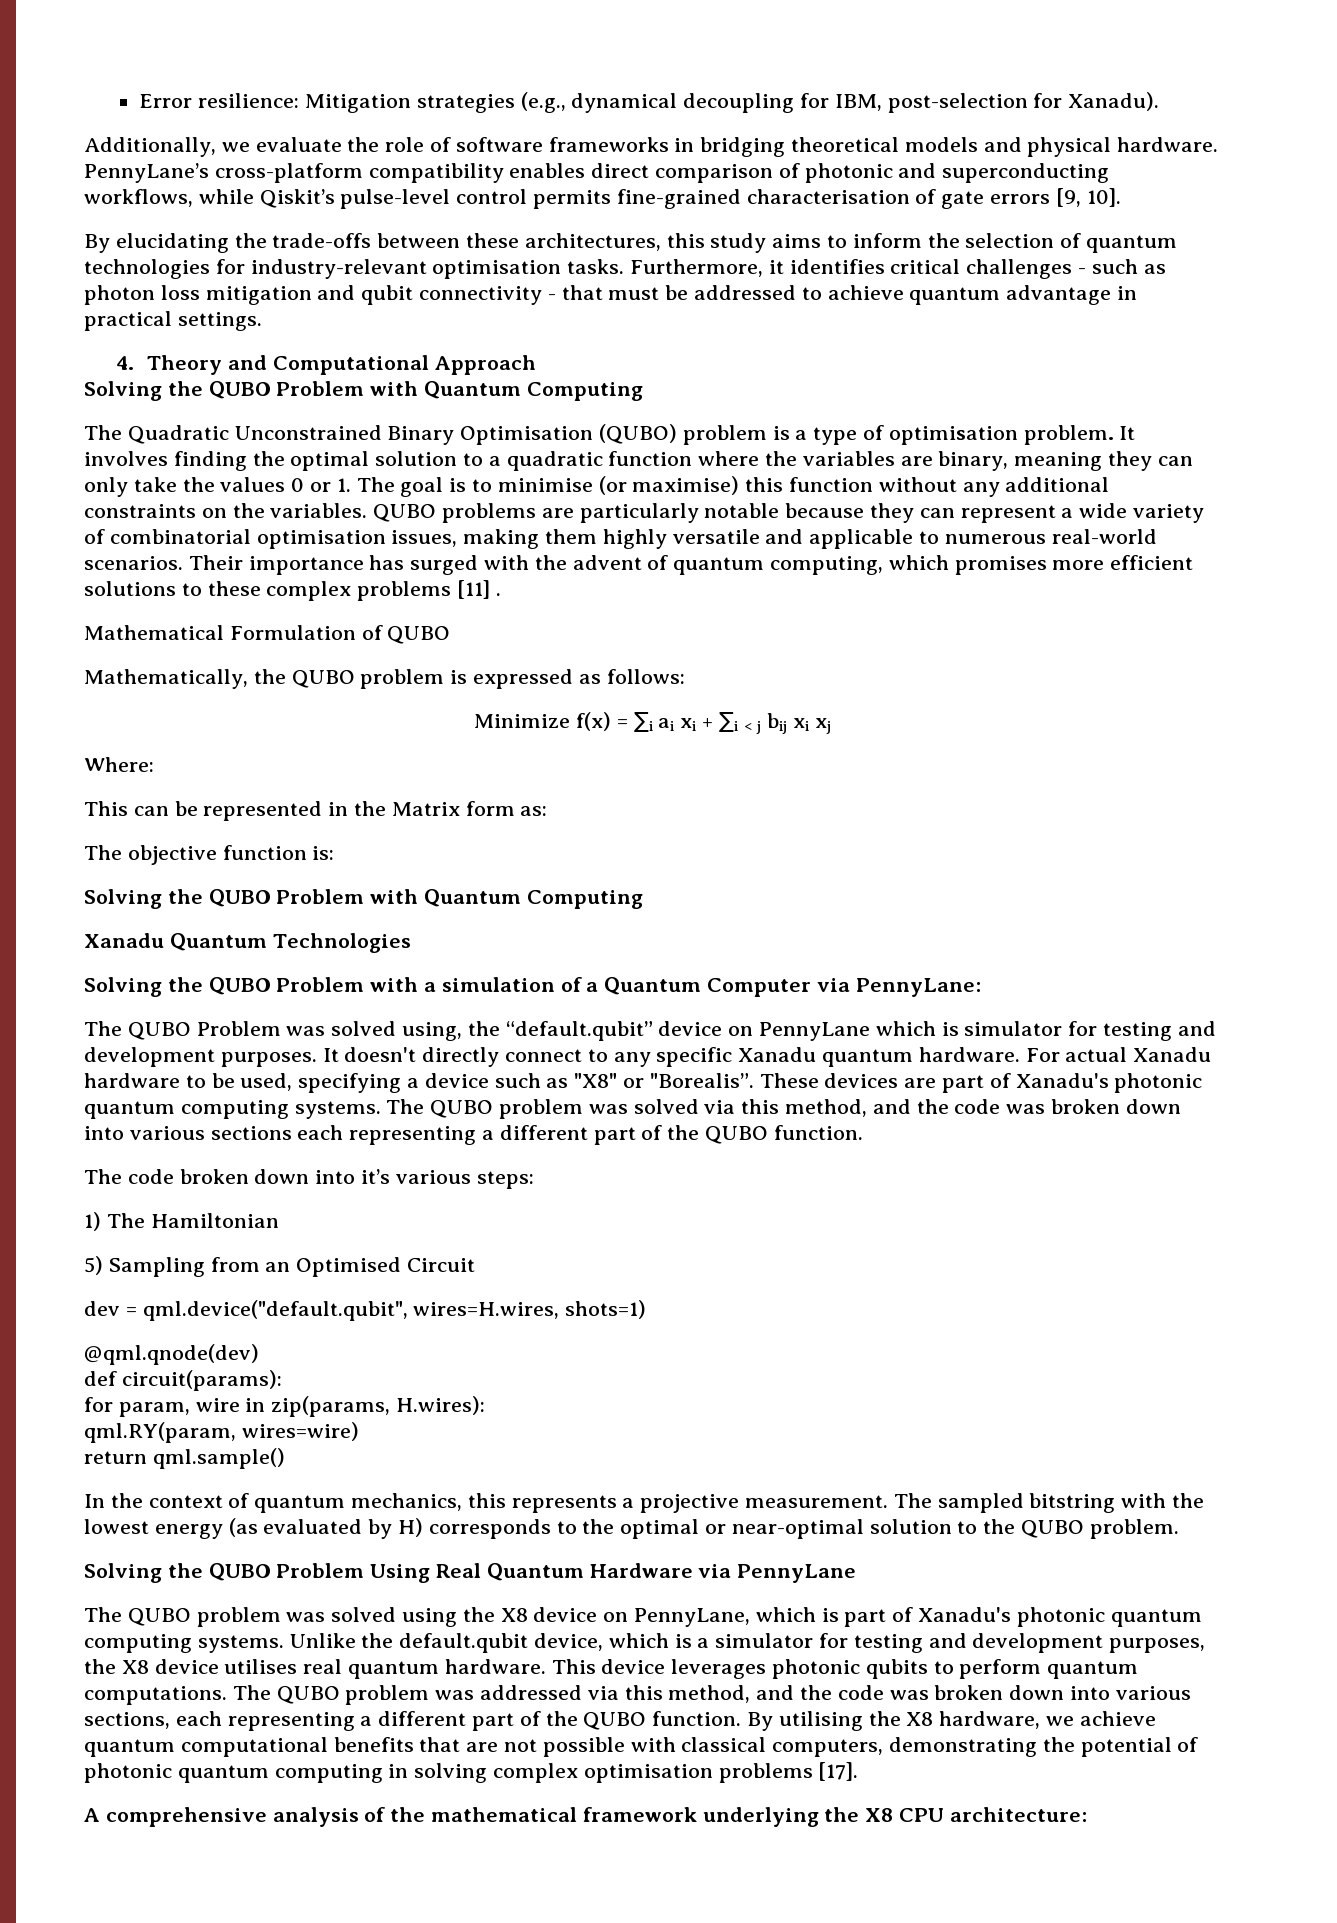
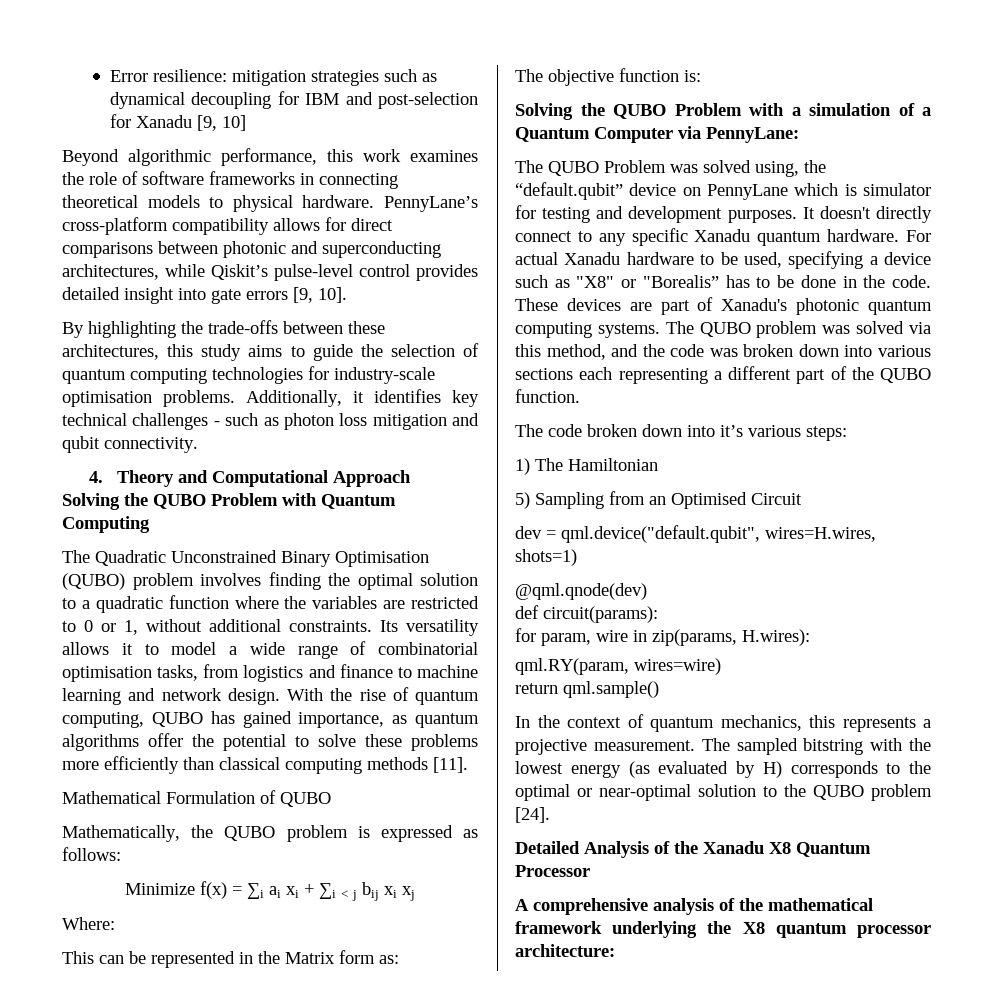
[304,92,1160,113] [84,137,342,157] Mitigation strategies (e.g., dynamical decoupling for IBM, post-selection for Xanadu). // Additionally, we evaluate -> [231,69,437,86] [109,91,478,109] [109,114,246,131] [62,148,478,166] mitigation strategies such as dynamical decoupling for IBM and post-selection for Xanadu [9, 10] // Beyond algorithmic performance, this work examines
[700,137,786,157] bridging -> [319,173,398,189] connecting
[983,137,1022,152] and -> [209,197,224,208] to
[509,163,800,183] enables direct comparison of -> [273,217,393,231] [62,241,218,258] allows for direct comparisons between
[84,189,193,207] workflows, -> [62,264,159,280] architectures,
[533,189,937,209] permits fine-grained characterisation of -> [416,264,478,281] [62,287,206,304] provides detailed insight into
[115,233,229,253] elucidating -> [88,321,176,338] highlighting
[852,233,922,248] inform -> [312,344,353,361] guide
(1178, 244) none -> [130,368,207,384] computing
[250,259,961,279] industry-relevant optimisation tasks. Furthermore, it identifies critical -> [334,367,435,384] [62,389,479,407] [62,413,127,426] industry-scale optimisation problems. Additionally, it identifies key technical
[419,285,1138,305] [84,311,262,331] connectivity - that must be addressed to achieve quantum advantage in practical settings. -> [104,437,198,453] connectivity.
[772,425,1136,445] is a type of optimisation problem. It -> (194, 581) none
[938,451,1193,471] [84,476,1110,497] [84,503,1056,523] binary, meaning they can only take the values 0 or 1. The goal is to minimise (or maximise) this function without any additional constraints on the variables. QUBO problems are particularly notable because they can represent -> [411,596,479,609] [62,619,479,636] [62,642,217,655] restricted to 0 or 1, without additional constraints. Its versatility allows it to model
[1133,504,1205,523] variety -> [297,645,338,659] range
[391,529,1157,549] [84,555,1194,575] [84,580,501,601] issues, making them highly versatile and applicable to numerous real-world scenarios. Their importance has surged with the advent of quantum computing, which promises more efficient solutions to these complex problems [11] . -> [157,664,479,682] [62,687,479,705] [62,711,479,728] [62,733,478,751] [62,756,468,774] tasks, from logistics and finance to machine learning and network design. With the rise of quantum computing, QUBO has gained importance, as quantum algorithms offer the potential to solve these problems more efficiently than classical computing methods [11].
[84,889,643,909] [84,933,411,953] // Solving the QUBO Problem with Quantum Computing // Xanadu Quantum Technologies -> (701, 76) none
[649,1073,754,1088] "Borealis”. -> [642,275,932,288] "Borealis” has to be done in the code.
[1089,1519,1179,1539] [84,1563,857,1583] [84,1607,1202,1627] [84,1633,1206,1653] [84,1659,1139,1679] [84,1685,1191,1705] [84,1711,1156,1731] [84,1737,1199,1757] [84,1762,859,1783] problem. // Solving the QUBO Problem Using Real Quantum Hardware via PennyLane // The QUBO problem was solved using the X8 device on PennyLane, which is part of Xanadu's photonic quantum computing systems. Unlike the default.qubit device, which is a simulator for testing and development purposes, the X8 device utilises real quantum hardware. This device leverages photonic qubits to perform quantum computations. The QUBO problem was addressed via this method, and the code was broken down into various sections, each representing a different part of the QUBO function. By utilising the X8 hardware, we achieve quantum computational benefits that are not possible with classical computers, demonstrating the potential of photonic quantum computing in solving complex optimisation problems [17]. -> [871,784,932,801] [515,807,550,823] [515,841,871,858] [515,865,590,877] problem [24]. // Detailed Analysis of the Xanadu X8 Quantum Processor
[899,1808,945,1822] CPU -> [775,923,931,938] quantum processor

